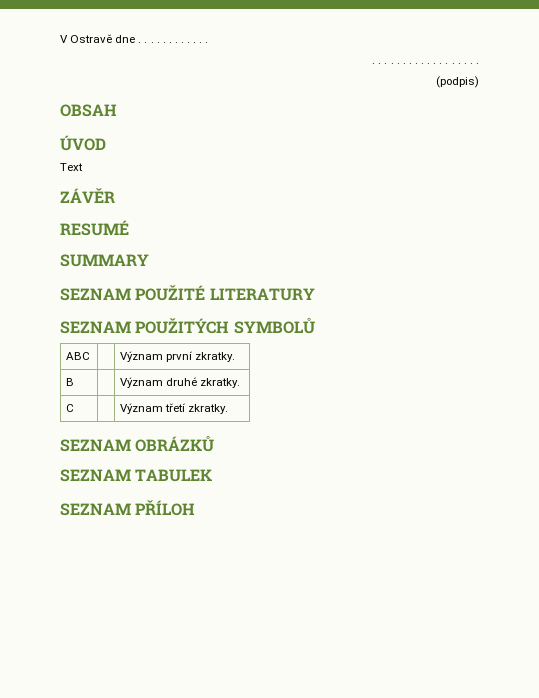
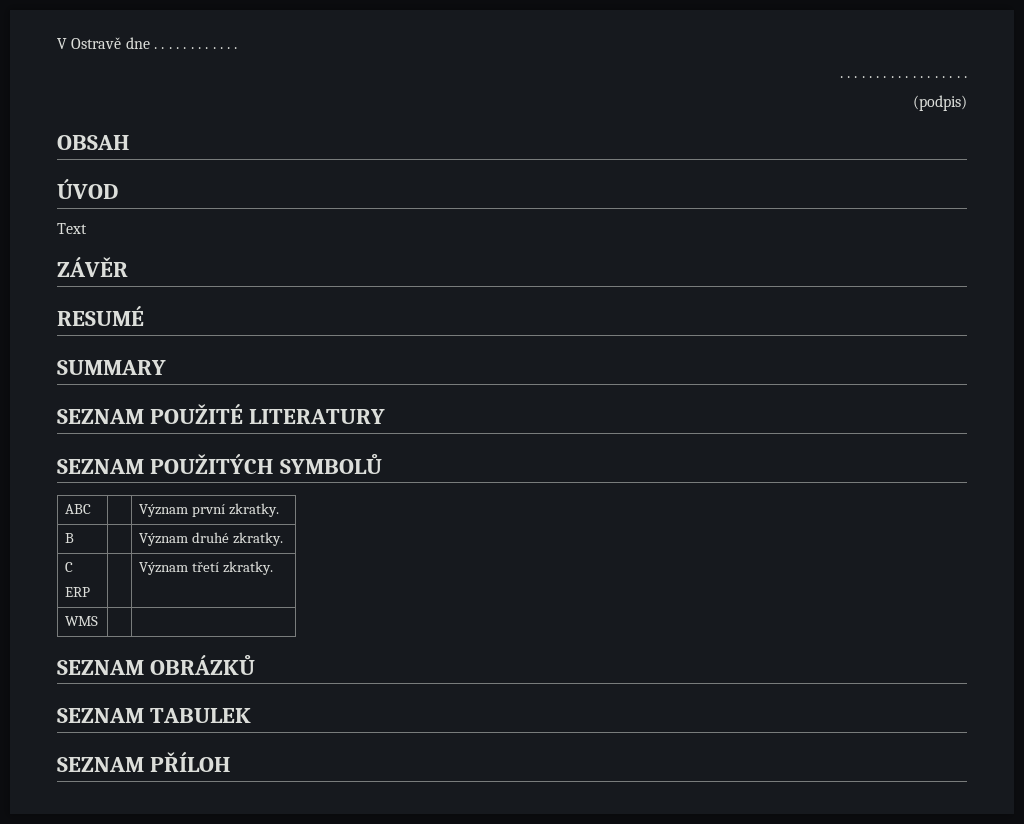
(75, 408) none -> [65,587,91,597] // ERP
(229, 409) none -> [65,616,99,626] // WMS | |

